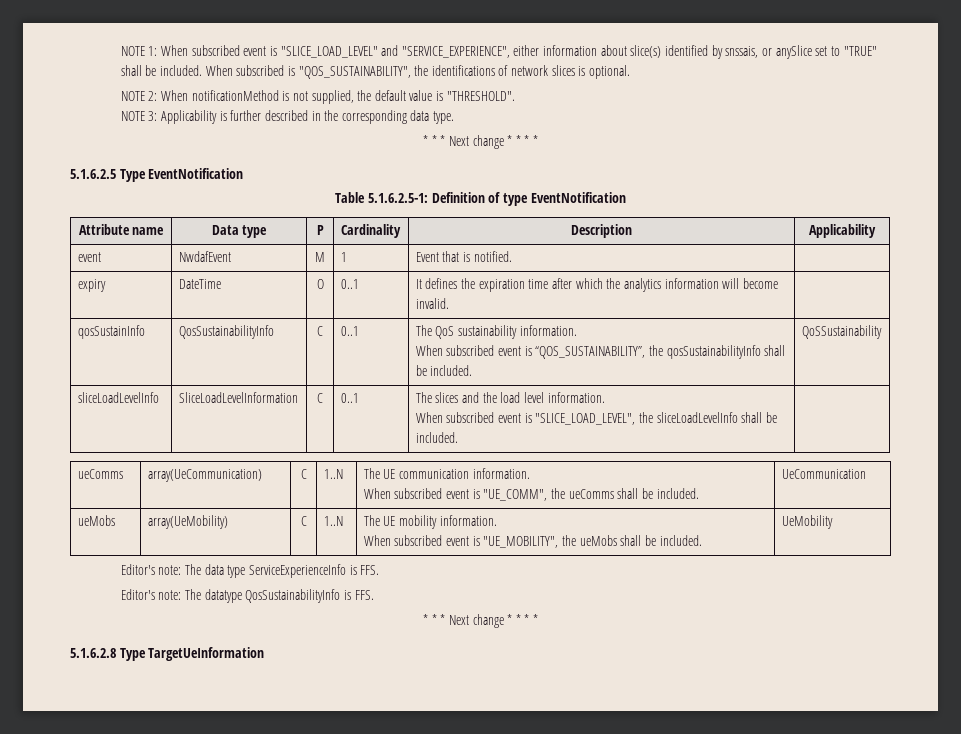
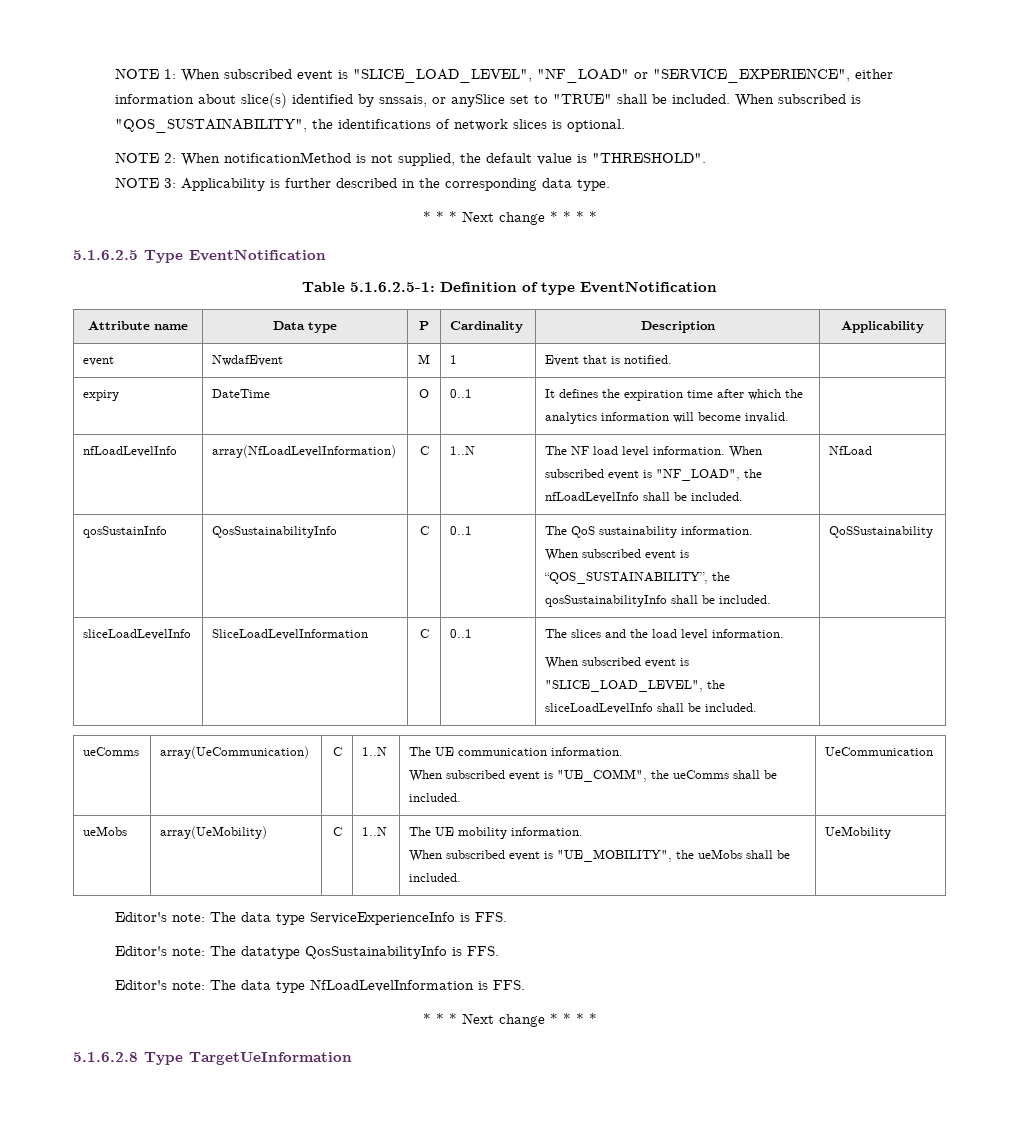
[280,45,399,58] "SLICE_LOAD_LEVEL" and -> [353,68,649,83] "SLICE_LOAD_LEVEL", "NF_LOAD" or
(449, 303) none -> [83,446,178,457] [212,445,397,458] [419,446,429,455] [450,446,476,455] [545,446,763,458] [545,469,763,481] [545,492,744,503] [829,446,873,455] // nfLoadLevelInfo | array(NfLoadLevelInformation) | C | 1..N | The NF load level information. When subscribed event is "NF_LOAD", the nfLoadLevelInfo shall be included. | NfLoad
(374, 595) none -> [115,979,526,993] // Editor's note: The data type NfLoadLevelInformation is FFS.

